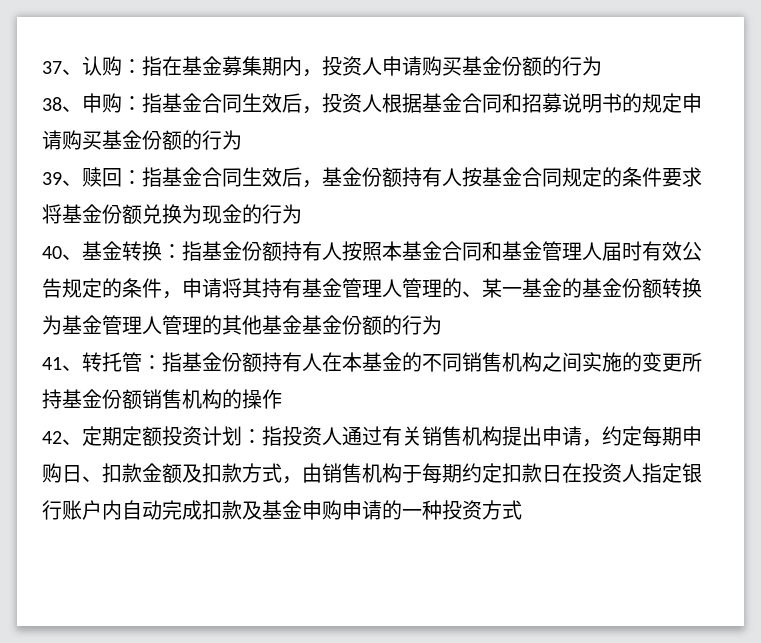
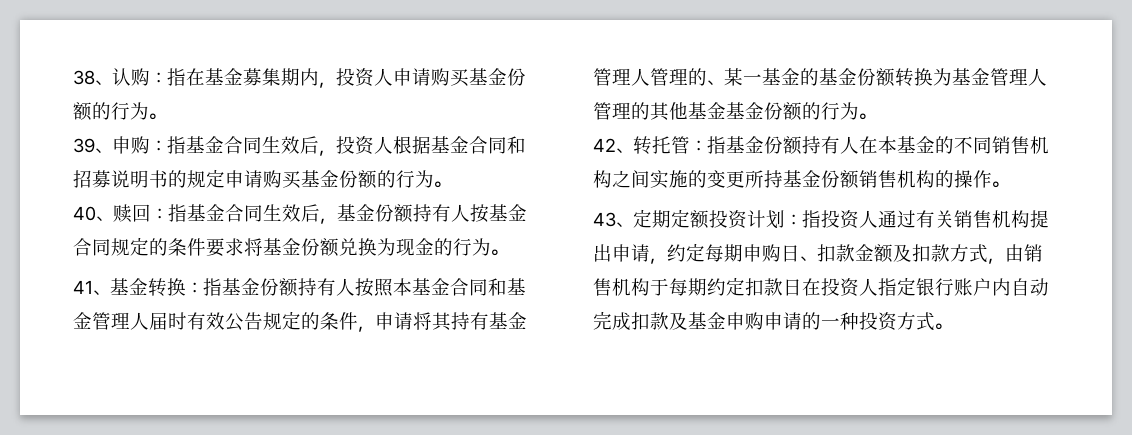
[42,61,62,74] 37 -> [73,70,95,85] 38
[42,97,62,111] // 38 -> [149,113,166,120] [73,138,95,153] 。 // 39
[42,172,62,185] // 39 -> [434,181,451,188] [73,206,96,221] 。 // 40
[42,246,62,259] // 40 -> [491,249,508,256] [73,280,93,294] 。 // 41
[42,357,62,370] // 41 -> [859,113,876,120] [593,138,616,152] 。 // 42
[42,431,62,444] // 42 -> [992,181,1009,188] [593,212,616,227] 。 // 43
(522, 510) none -> [935,323,952,330] 。

